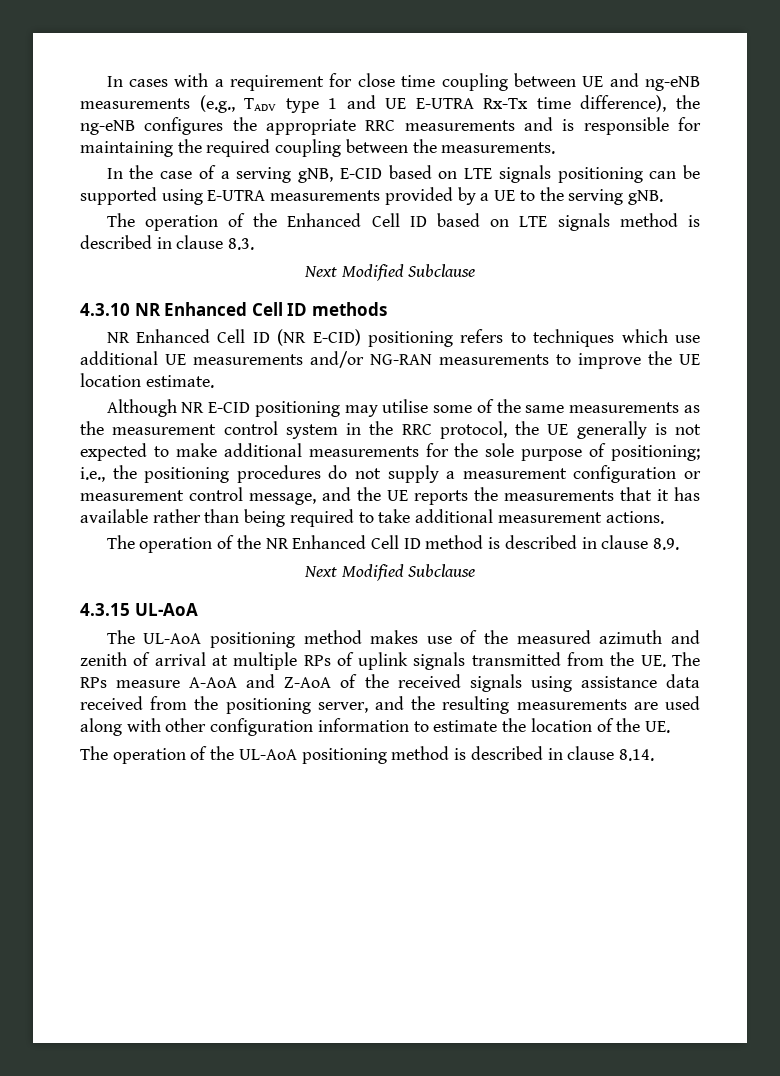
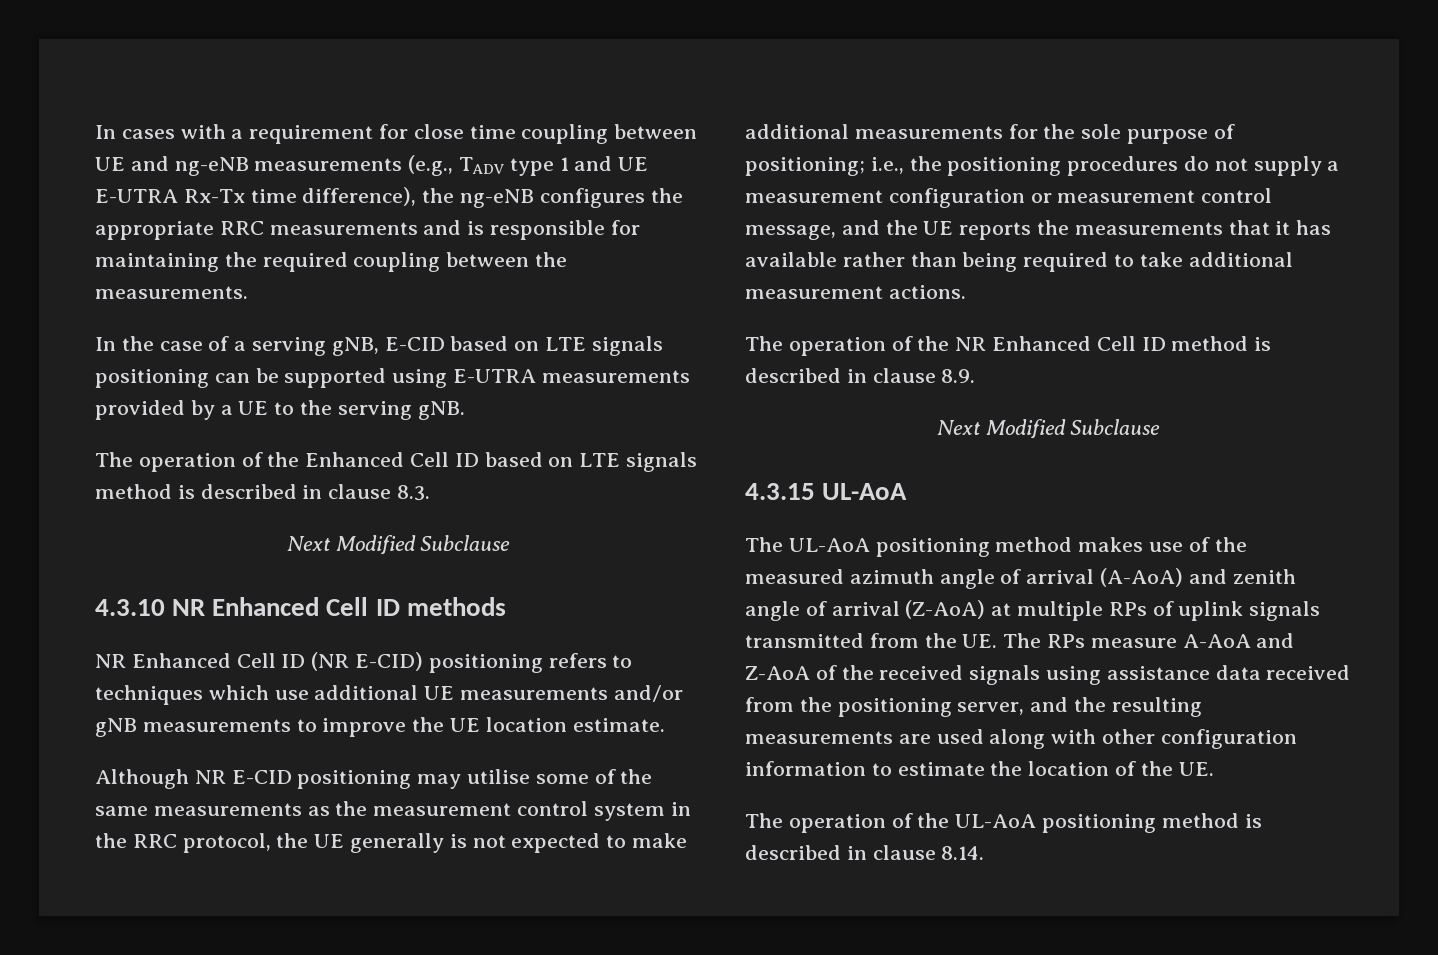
[370,354,432,365] NG-RAN -> [95,718,137,737] gNB
(663, 637) none -> [939,568,1184,589] angle of arrival (A-AoA)
[133,652,206,666] of arrival -> [745,600,986,621] angle of arrival (Z-AoA)

